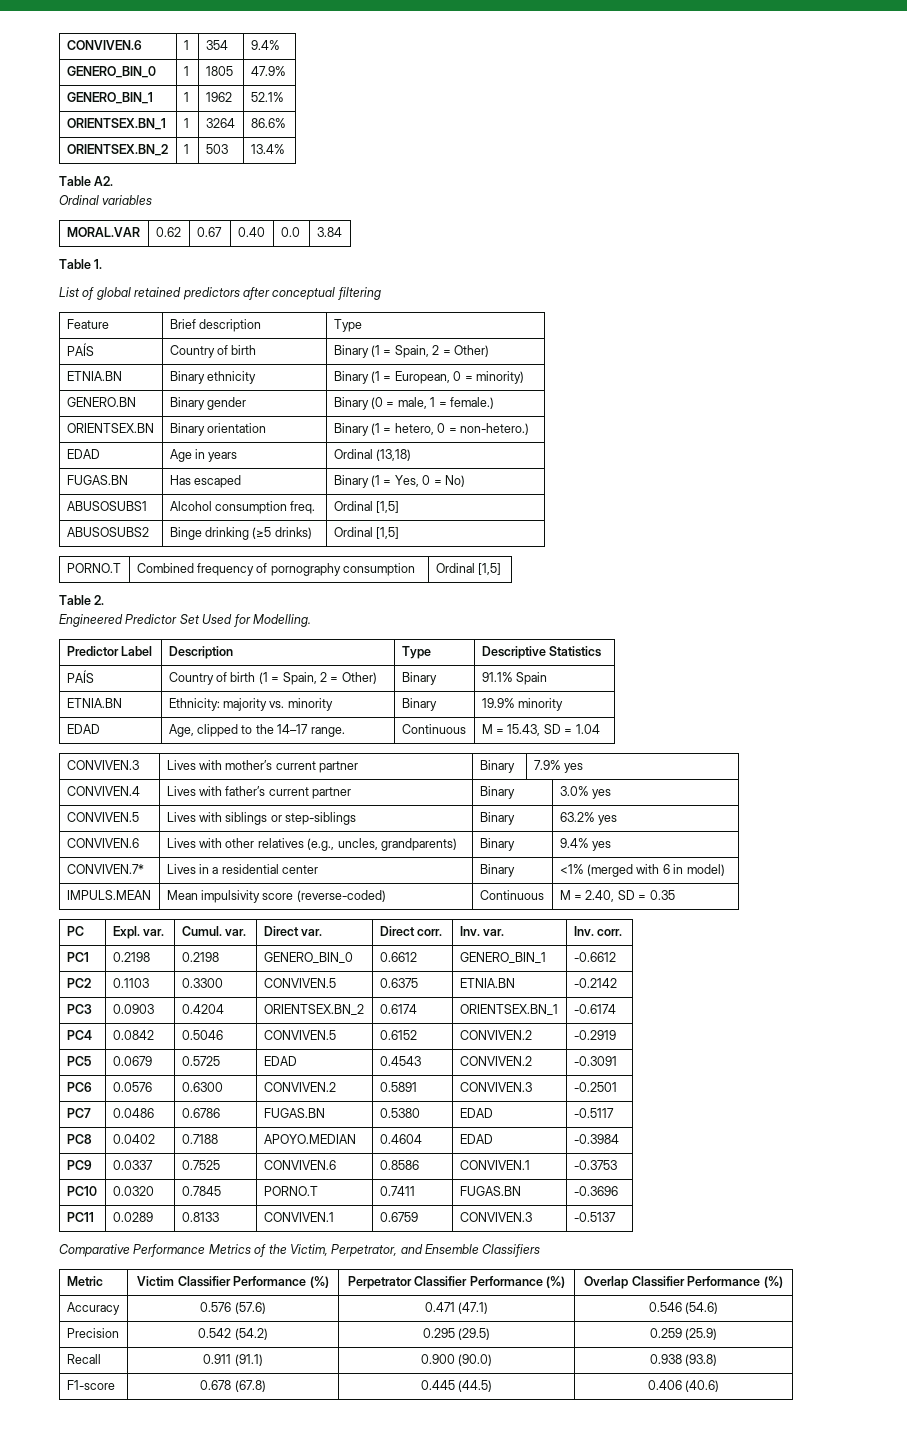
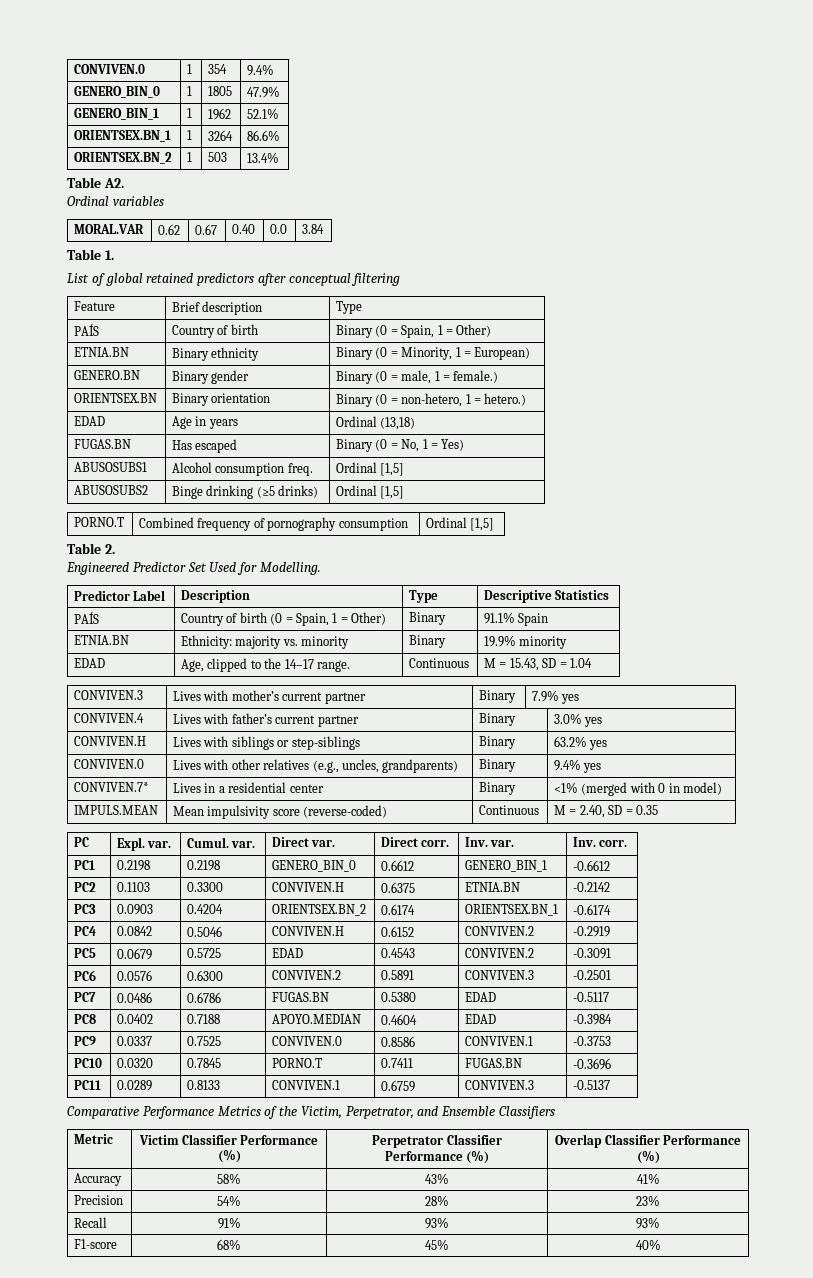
[66,40,142,50] CONVIVEN.6 -> [74,64,146,74] CONVIVEN.0
[371,345,440,358] (1 = Spain, 2 -> [375,325,443,338] (0 = Spain, 1
[371,371,524,384] (1 = European, 0 = minority) -> [375,347,531,360] (0 = Minority, 1 = European)
[371,423,529,435] (1 = hetero, 0 = non-hetero.) -> [375,393,527,407] (0 = non-hetero, 1 = hetero.)
[371,475,465,487] (1 = Yes, 0 = No) -> [375,439,465,452] (0 = No, 1 = Yes)
[258,672,327,685] (1 = Spain, 2 -> [270,613,338,626] (0 = Spain, 1
[66,812,139,822] CONVIVEN.5 -> [74,736,147,746] CONVIVEN.H
[66,838,139,848] CONVIVEN.6 -> [74,759,145,769] CONVIVEN.0
[662,864,670,874] 6 -> [658,783,666,793] 0
[263,978,336,988] CONVIVEN.5 -> [272,882,345,892] CONVIVEN.H
[263,1030,336,1040] CONVIVEN.5 -> [272,926,345,936] CONVIVEN.H
[263,1160,336,1170] CONVIVEN.6 -> [272,1036,343,1046] CONVIVEN.0
[200,1302,266,1314] [424,1302,489,1314] [648,1302,719,1314] [66,1328,119,1338] [198,1328,268,1340] [422,1328,491,1340] [649,1328,718,1340] [66,1354,101,1364] [203,1354,263,1366] [420,1354,493,1366] [649,1354,718,1366] [66,1380,115,1390] [200,1380,266,1392] [420,1380,493,1392] [647,1380,720,1392] 0.576 (57.6) | 0.471 (47.1) | 0.546 (54.6) // Precision | 0.542 (54.2) | 0.295 (29.5) | 0.259 (25.9) // Recall | 0.911 (91.1) | 0.900 (90.0) | 0.938 (93.8) // F1-score | 0.678 (67.8) | 0.445 (44.5) | 0.406 (40.6) -> [217,1173,241,1184] [425,1173,449,1184] [636,1173,660,1184] [74,1195,124,1205] [217,1195,241,1206] [425,1195,449,1206] [636,1195,660,1206] [74,1217,108,1228] [217,1217,241,1229] [425,1217,449,1229] [636,1217,660,1229] [74,1239,118,1249] [217,1239,241,1250] [425,1239,449,1250] [635,1239,661,1250] 58% | 43% | 41% // Precision | 54% | 28% | 23% // Recall | 91% | 93% | 93% // F1-score | 68% | 45% | 40%

